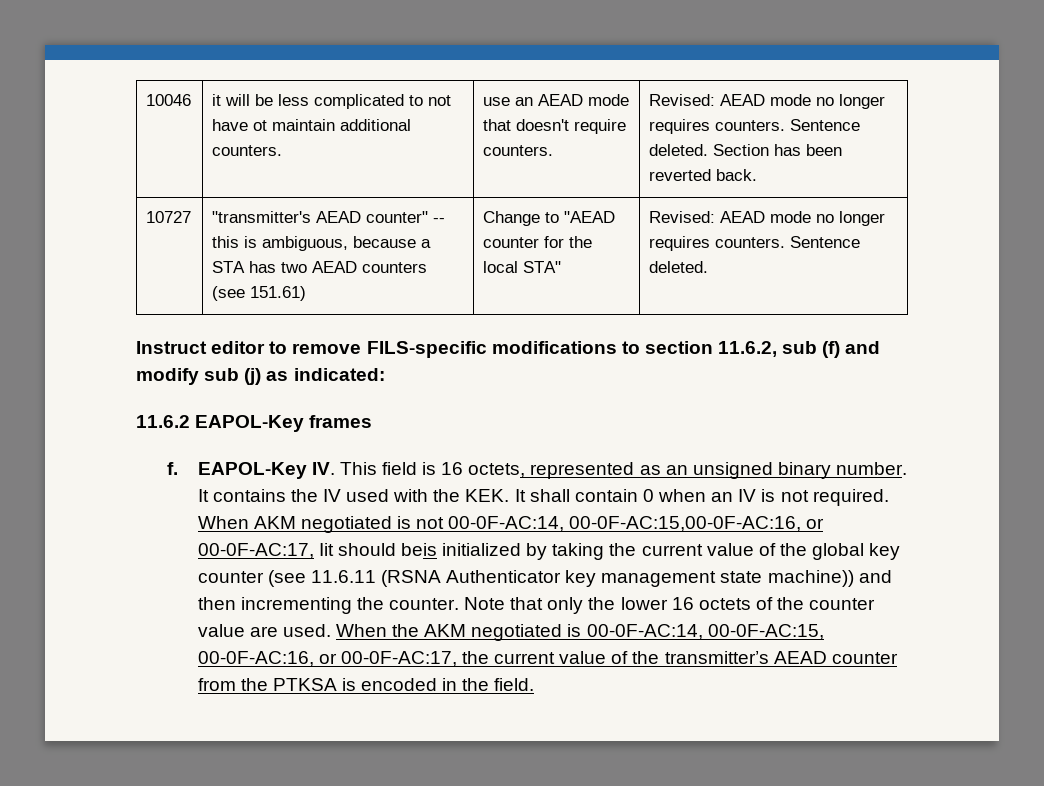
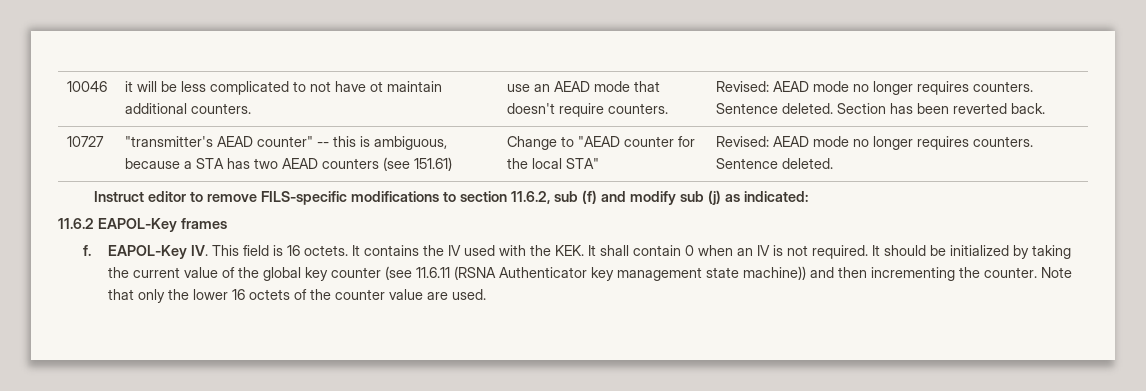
[468,462,908,479] octets, represented as an unsigned binary number. -> [303,245,348,256] octets.
[197,516,825,533] [197,543,437,559] When AKM negotiated is not 00-0F-AC:14, 00-0F-AC:15,00-0F-AC:16, or 00-0F-AC:17, Iit should beis -> [871,245,946,256] It should be
[335,624,824,641] [197,651,898,667] [197,678,535,691] When the AKM negotiated is 00-0F-AC:14, 00-0F-AC:15, 00-0F-AC:16, or 00-0F-AC:17, the current value of the transmitter’s AEAD counter from the PTKSA is encoded in the field. -> (486, 294) none

